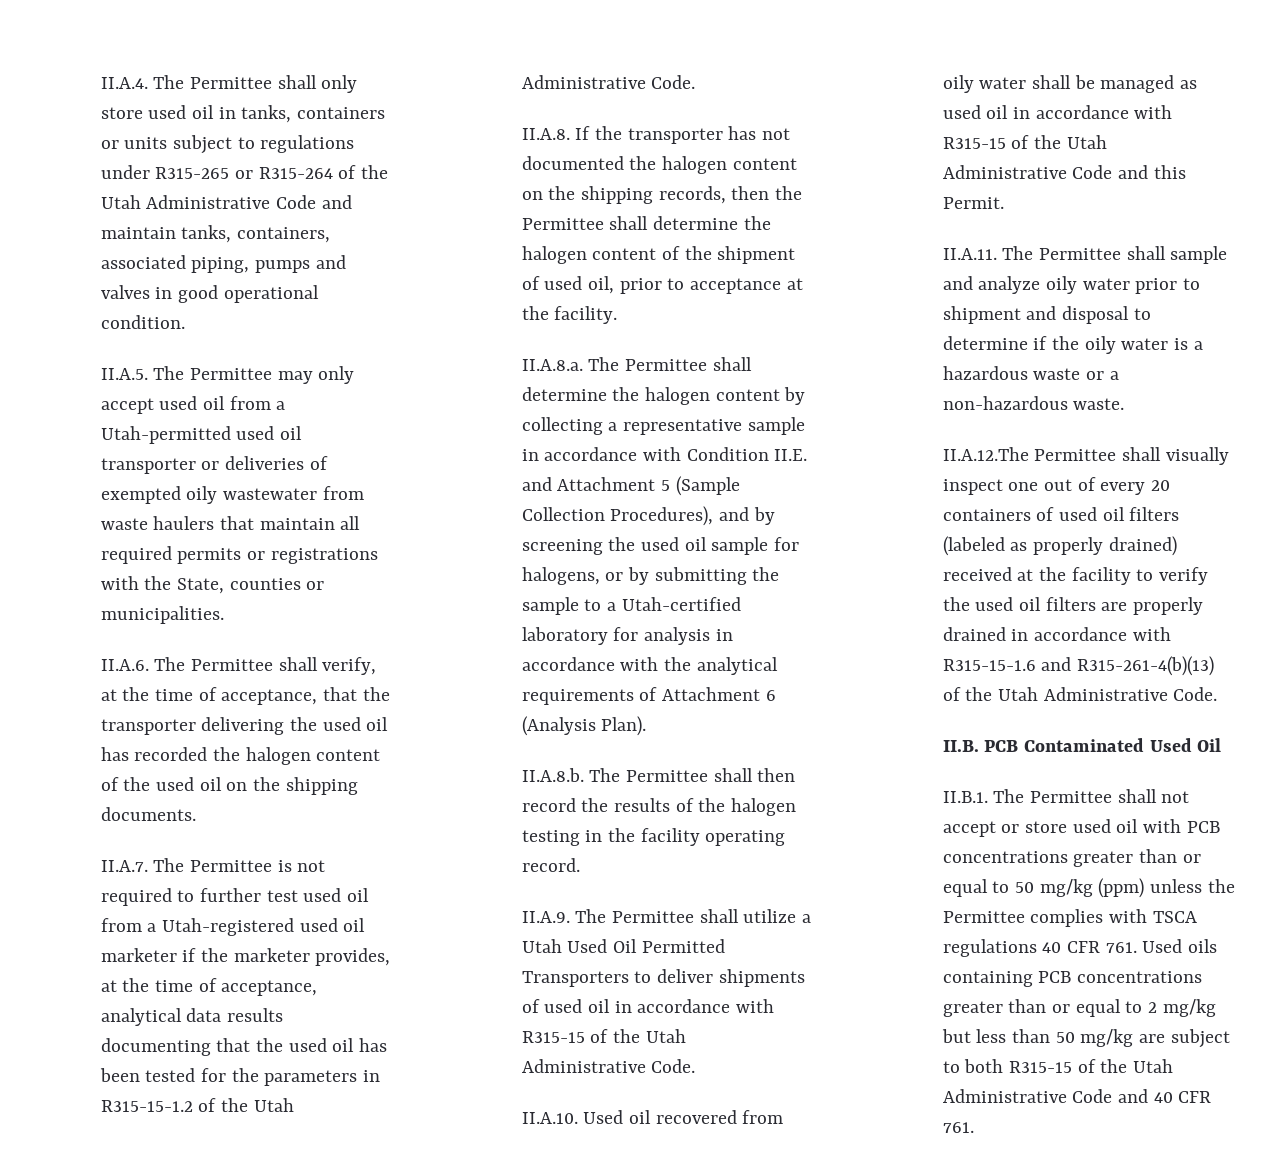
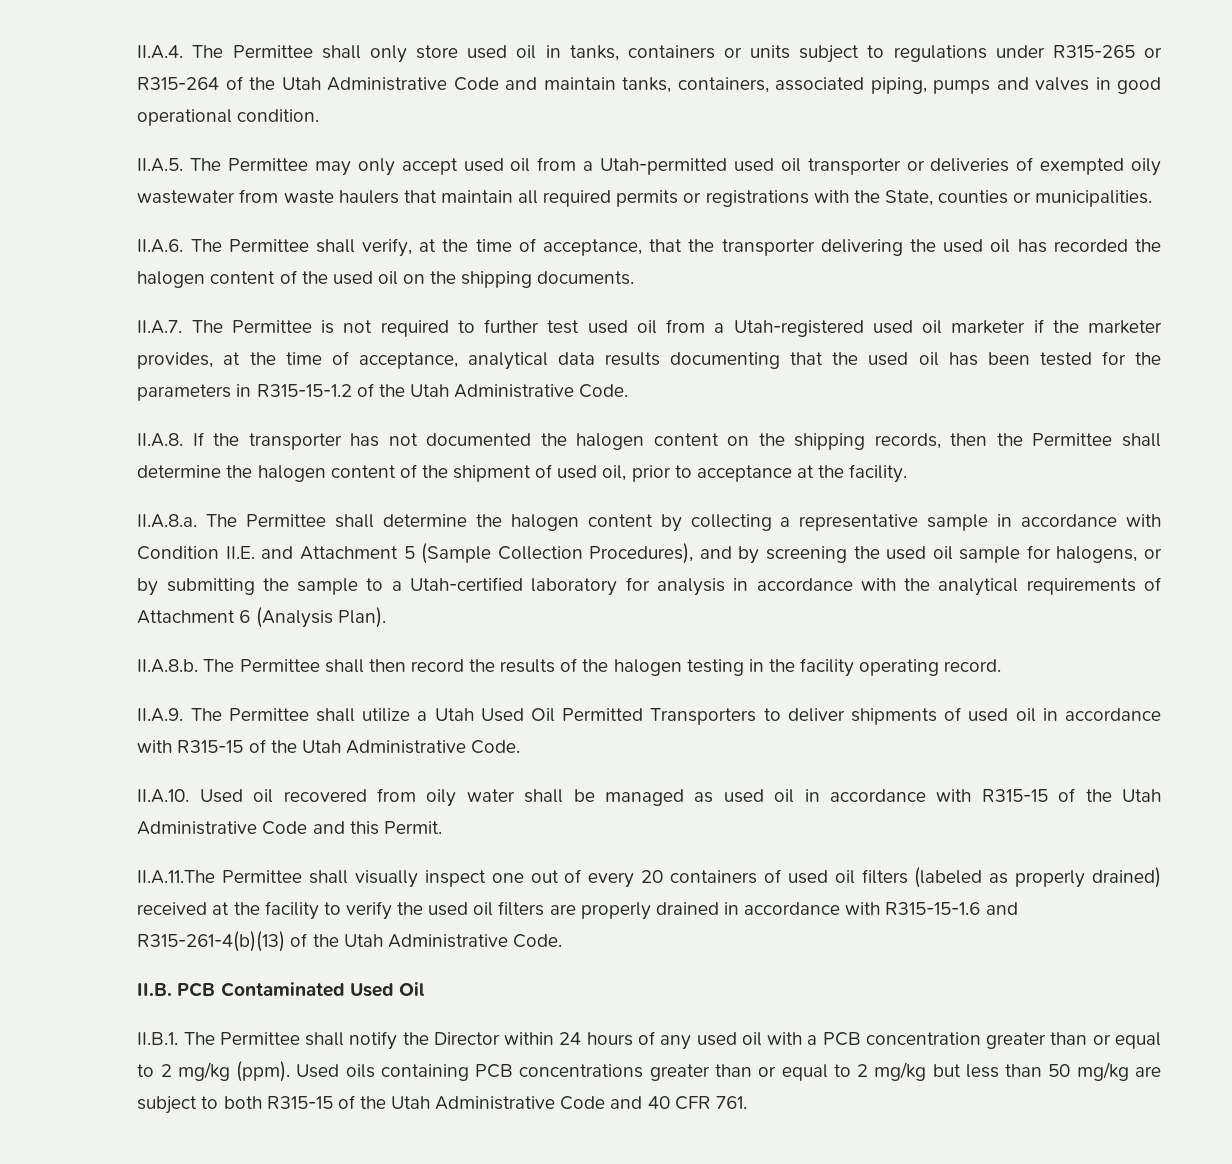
[942,246,1228,264] [942,276,1201,294] [942,306,1151,324] [942,336,1203,354] [942,366,1119,380] [942,396,1125,410] [942,447,1029,461] II.A.11. The Permittee shall sample and analyze oily water prior to shipment and disposal to determine if the oily water is a hazardous waste or a non-hazardous waste. // II.A.12.The -> [137,870,216,884] II.A.11.The
[1161,791,1190,803] [942,819,1220,837] [942,849,1201,867] [942,878,1235,898] [942,909,1197,927] [942,939,1137,957] not accept or store used oil with PCB concentrations greater than or equal to 50 mg/kg (ppm) unless the Permittee complies with TSCA regulations 40 CFR 761. -> [349,1031,1161,1050] [137,1061,291,1082] notify the Director within 24 hours of any used oil with a PCB concentration greater than or equal to 2 mg/kg (ppm).

